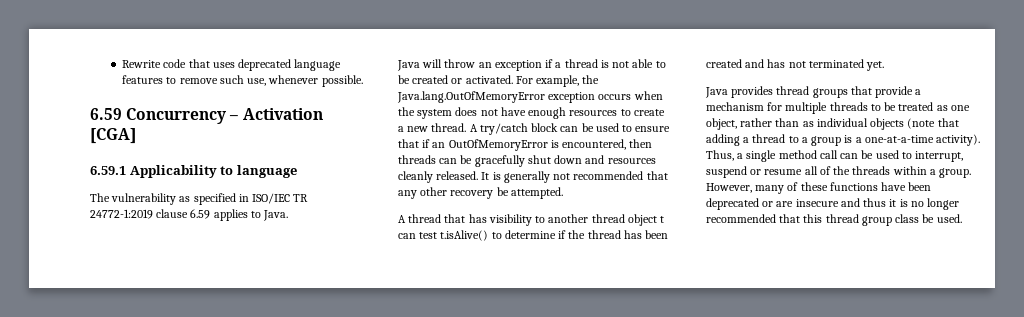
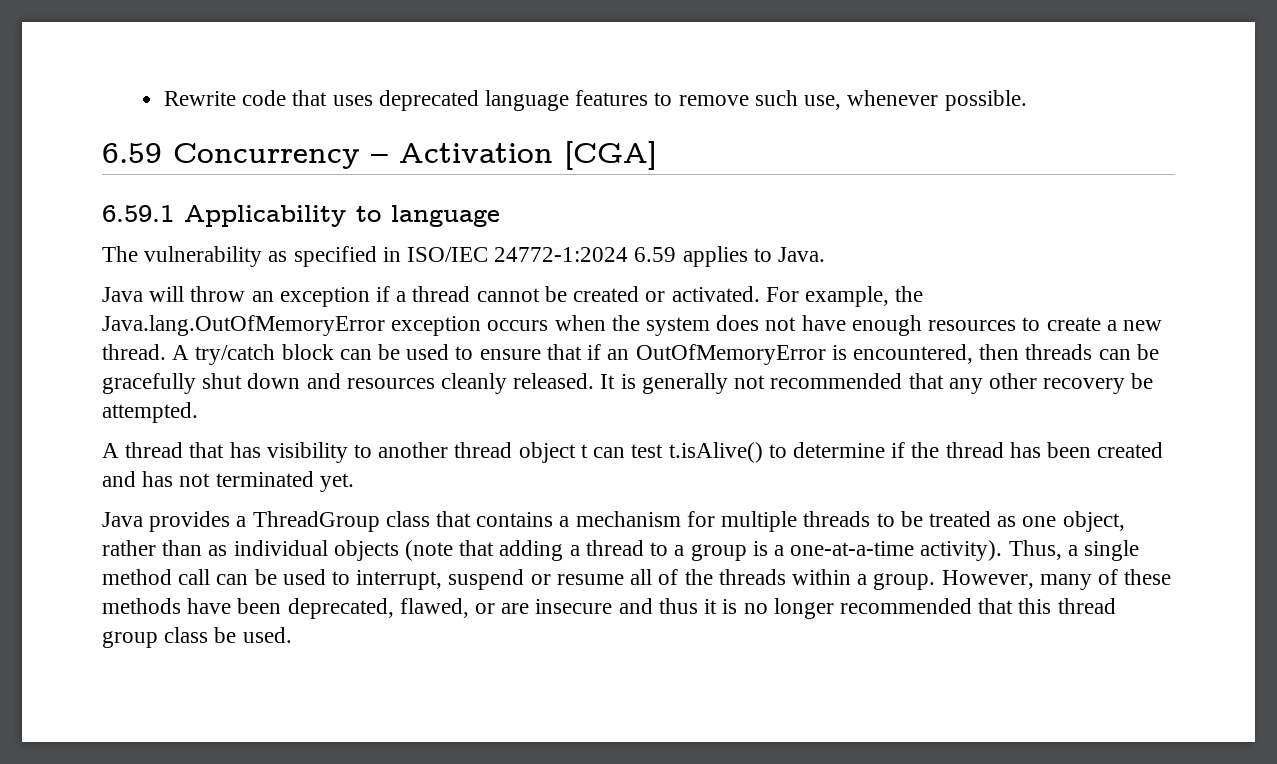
[293,194,309,202] [90,209,189,219] TR 24772-1:2019 clause -> [494,247,629,262] 24772-1:2024
[600,59,666,68] is not able to -> [476,288,540,302] cannot
[776,86,914,98] thread groups that provide -> [236,511,554,532] a ThreadGroup class that contains
[829,182,878,191] functions -> [102,598,181,614] methods
[706,198,759,210] deprecated -> [287,598,469,619] deprecated, flawed,

